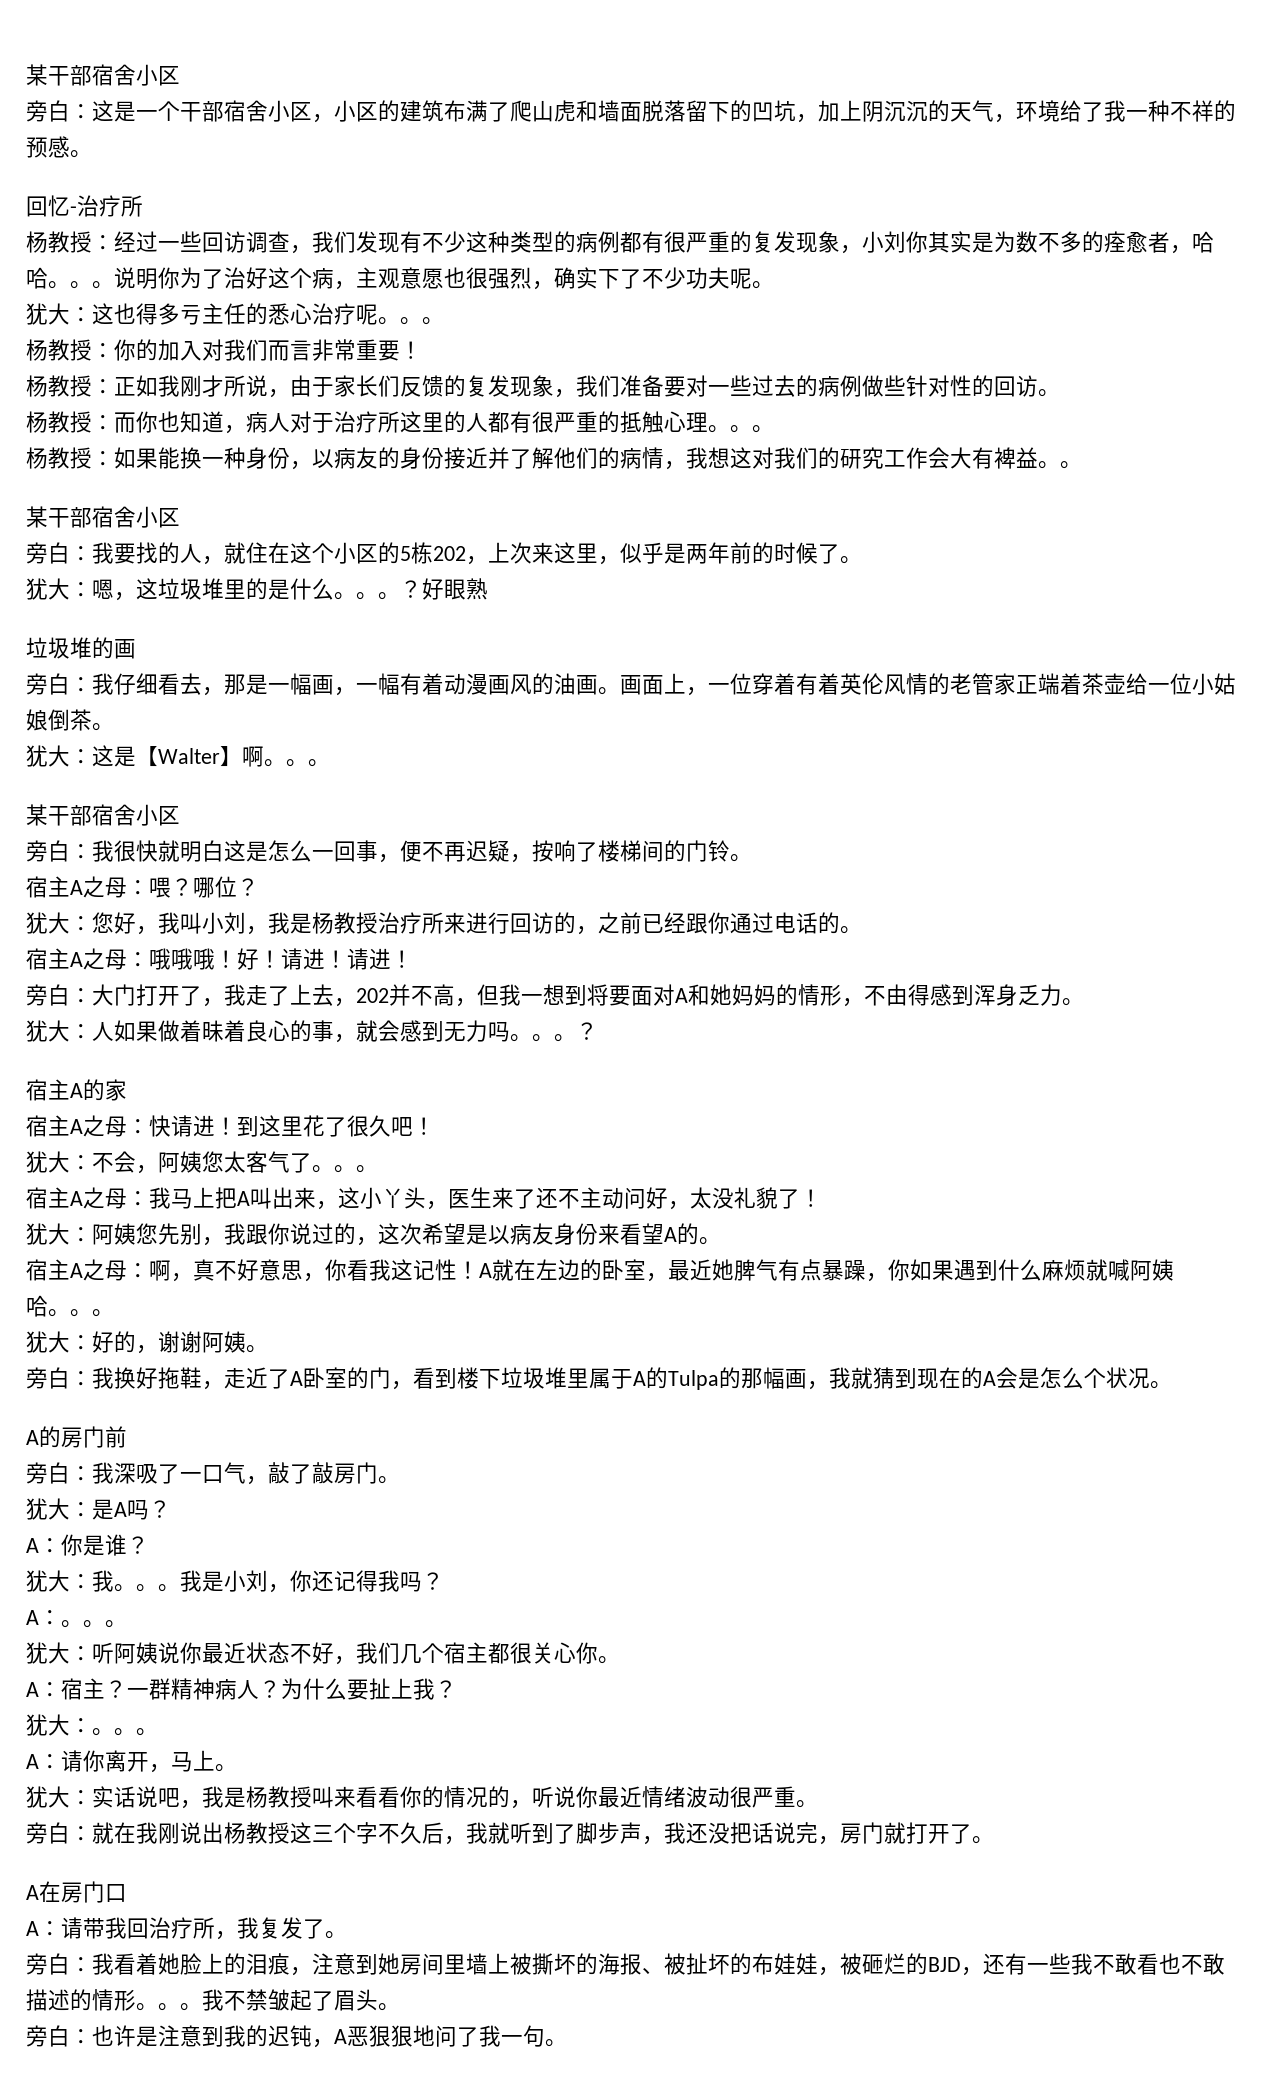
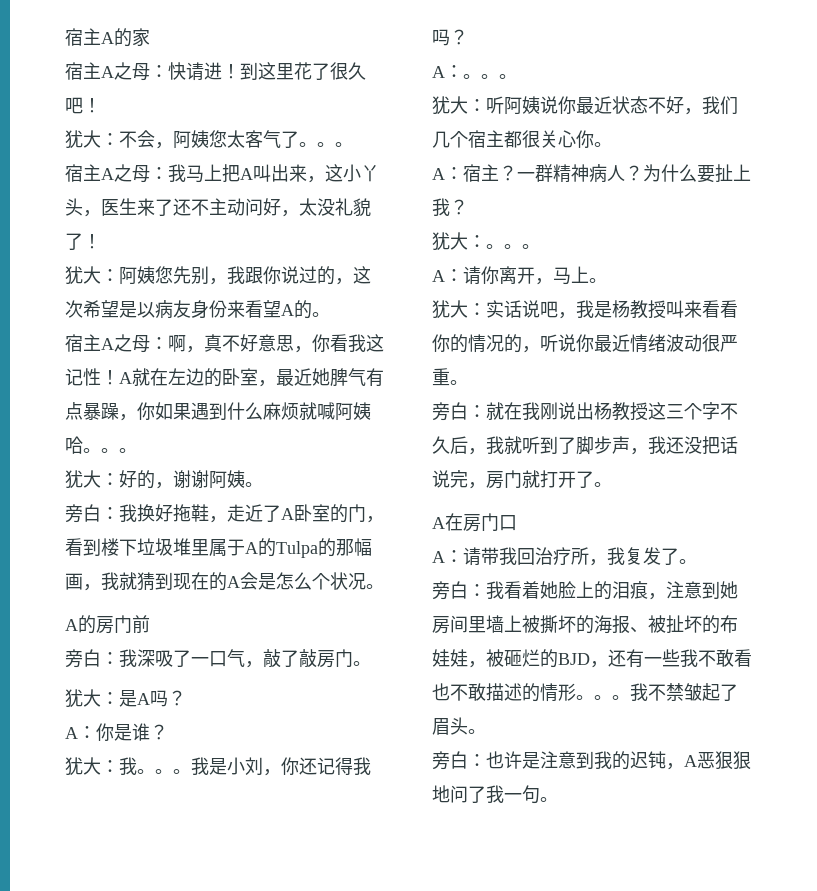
[26,64,180,86] [26,100,1236,123] [26,136,92,158] [26,195,143,217] [26,231,1214,254] [26,267,774,290] [26,303,444,325] [26,339,422,361] [26,375,1060,398] [26,411,774,434] [26,447,1082,470] [26,506,180,528] [26,542,862,565] [26,578,488,601] [26,637,136,659] [26,673,1236,696] [26,709,114,731] [26,745,330,767] [26,804,180,826] [26,840,752,863] [26,876,259,898] [26,912,862,935] [26,948,413,970] [26,984,1084,1007] [26,1020,598,1043] 某干部宿舍小区 // 旁白：这是一个干部宿舍小区，小区的建筑布满了爬山虎和墙面脱落留下的凹坑，加上阴沉沉的天气，环境给了我一种不祥的预感。 // 回忆-治疗所 // 杨教授：经过一些回访调查，我们发现有不少这种类型的病例都有很严重的复发现象，小刘你其实是为数不多的痊愈者，哈哈。。。说明你为了治好这个病，主观意愿也很强烈，确实下了不少功夫呢。 // 犹大：这也得多亏主任的悉心治疗呢。。。 // 杨教授：你的加入对我们而言非常重要！ // 杨教授：正如我刚才所说，由于家长们反馈的复发现象，我们准备要对一些过去的病例做些针对性的回访。 // 杨教授：而你也知道，病人对于治疗所这里的人都有很严重的抵触心理。。。 // 杨教授：如果能换一种身份，以病友的身份接近并了解他们的病情，我想这对我们的研究工作会大有裨益。。 // 某干部宿舍小区 // 旁白：我要找的人，就住在这个小区的5栋202，上次来这里，似乎是两年前的时候了。 // 犹大：嗯，这垃圾堆里的是什么。。。？好眼熟 // 垃圾堆的画 // 旁白：我仔细看去，那是一幅画，一幅有着动漫画风的油画。画面上，一位穿着有着英伦风情的老管家正端着茶壶给一位小姑娘倒茶。 // 犹大：这是【Walter】啊。。。 // 某干部宿舍小区 // 旁白：我很快就明白这是怎么一回事，便不再迟疑，按响了楼梯间的门铃。 // 宿主A之母：喂？哪位？ // 犹大：您好，我叫小刘，我是杨教授治疗所来进行回访的，之前已经跟你通过电话的。 // 宿主A之母：哦哦哦！好！请进！请进！ // 旁白：大门打开了，我走了上去，202并不高，但我一想到将要面对A和她妈妈的情形，不由得感到浑身乏力。 // 犹大：人如果做着昧着良心的事，就会感到无力吗。。。？ // -> (65, 37) none

